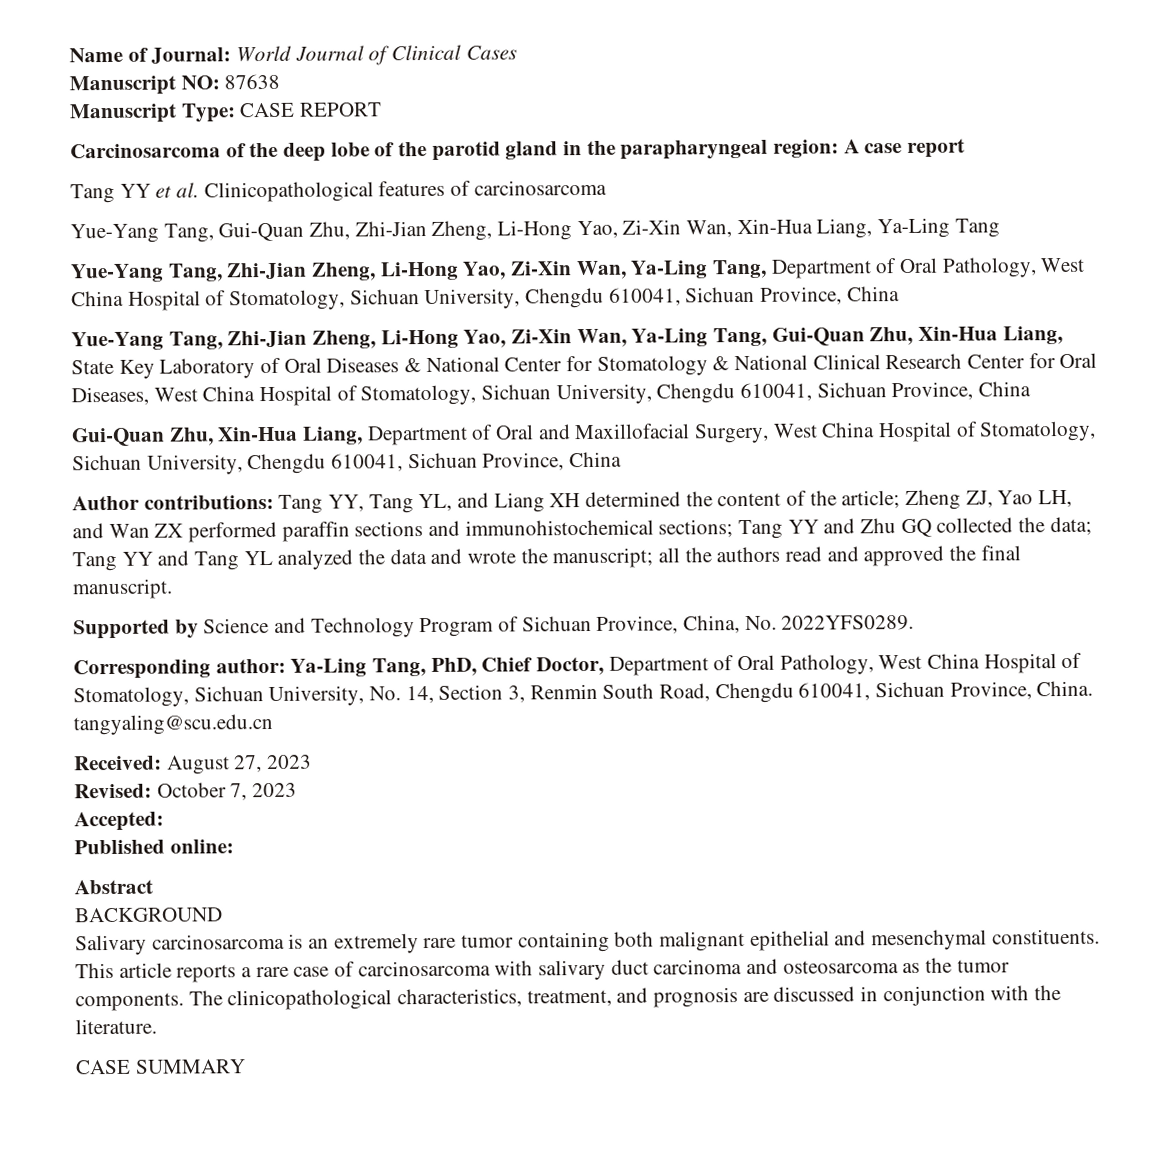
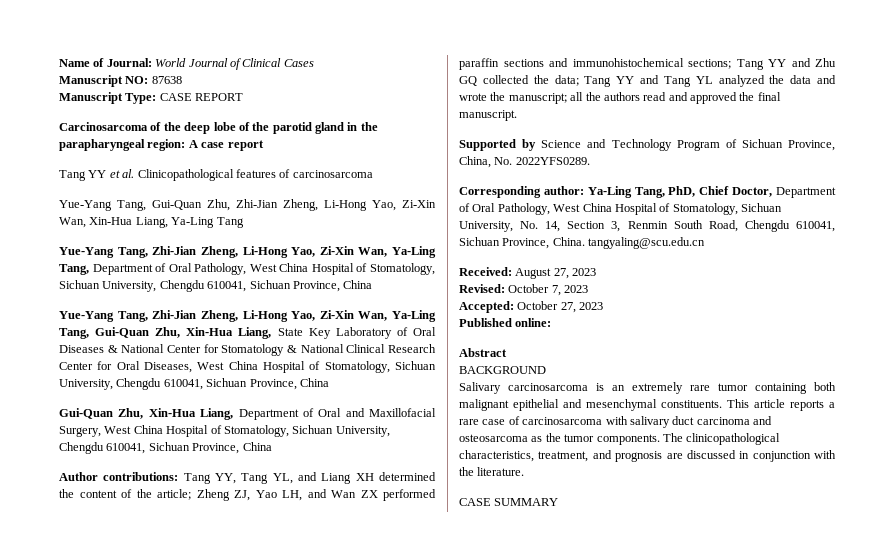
(164, 821) none -> [517,301,604,313] October 27, 2023

